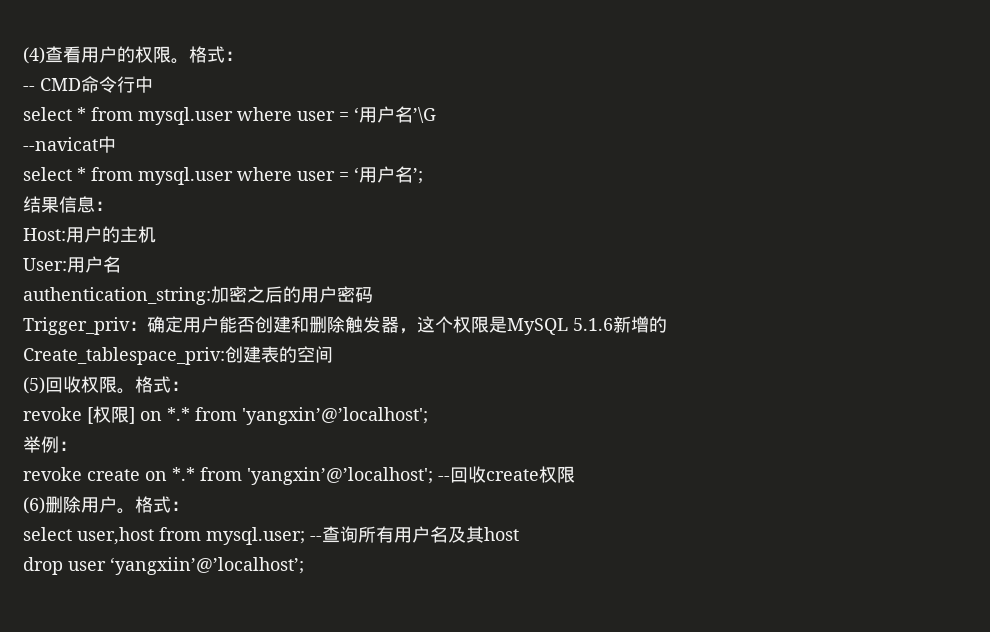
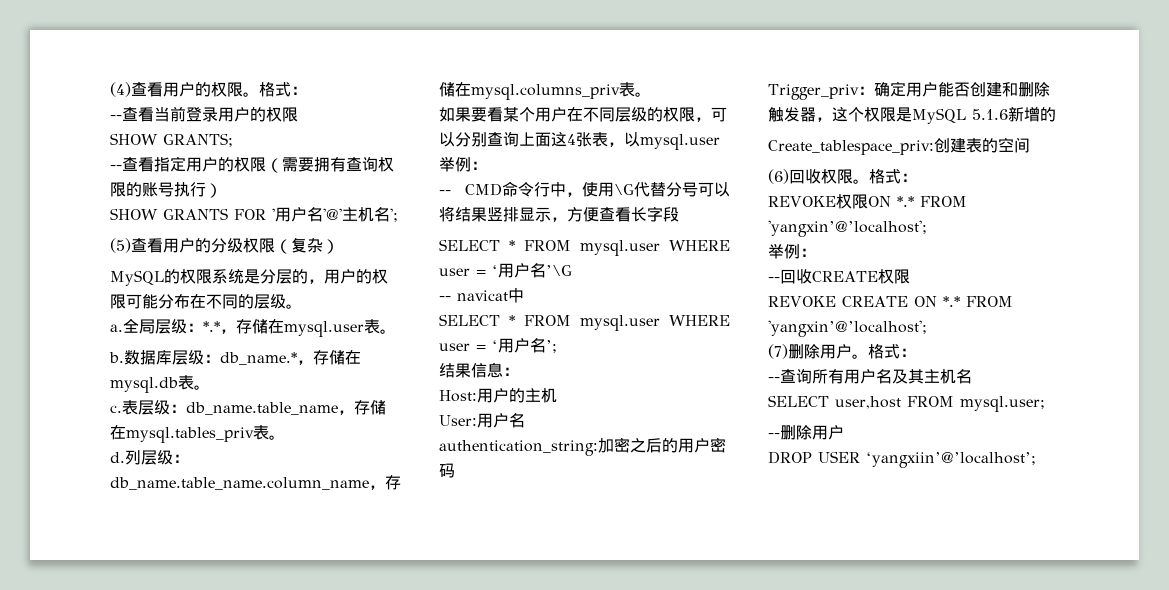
[40,76,153,93] [23,107,292,125] CMD命令行中 // select * from mysql.user where -> [122,106,298,122] [110,133,233,147] [110,156,394,173] [110,182,222,198] [110,207,398,222] [110,238,339,254] [110,269,388,286] [110,293,302,309] [110,318,396,337] [109,350,361,365] [110,375,210,393] [110,400,386,415] [110,425,285,443] [110,450,189,465] [110,475,401,490] [439,82,651,100] [439,107,727,122] [439,131,720,150] [439,157,487,172] [439,181,730,197] [439,206,679,222] [439,239,730,256] 查看当前登录用户的权限 // SHOW GRANTS; // --查看指定用户的权限（需要拥有查询权限的账号执行） // SHOW GRANTS FOR '用户名'@'主机名'; // (5)查看用户的分级权限（复杂） // MySQL的权限系统是分层的，用户的权限可能分布在不同的层级。 // a.全局层级：*.*，存储在mysql.user表。 // b.数据库层级：db_name.*，存储在mysql.db表。 // c.表层级：db_name.table_name，存储在mysql.tables_priv表。 // d.列层级：db_name.table_name.column_name，存储在mysql.columns_priv表。 // 如果要看某个用户在不同层级的权限，可以分别查询上面这4张表，以mysql.user举例： // -- CMD命令行中，使用\G代替分号可以将结果竖排显示，方便查看长字段 // SELECT * FROM mysql.user WHERE
[23,136,116,153] [23,167,292,185] --navicat中 // select * from mysql.user where -> [439,288,524,303] [439,314,730,331] -- navicat中 // SELECT * FROM mysql.user WHERE
[23,377,45,394] (5) -> [768,169,789,184] (6)
[23,406,428,425] [23,436,77,453] [23,467,433,485] revoke [权限] on *.* from 'yangxin’@’localhost'; // 举例： // revoke create on *.* from 'yangxin’@’localhost'; -> [768,194,967,209] [768,220,927,237] [768,244,816,259] REVOKE权限ON *.* FROM 'yangxin’@’localhost'; // 举例： //
[486,466,575,483] [23,497,45,514] create权限 // (6) -> [812,269,910,284] [768,296,1013,307] [768,320,927,337] [768,344,788,359] CREATE权限 // REVOKE CREATE ON *.* FROM 'yangxin’@’localhost'; // (7)
[23,527,305,545] select user,host from mysql.user; -> (916, 352) none
[484,527,519,541] [23,557,106,575] host // drop user -> [924,369,972,384] [768,395,1045,412] [768,425,844,440] [768,451,860,464] 主机名 // SELECT user,host FROM mysql.user; // --删除用户 // DROP USER

